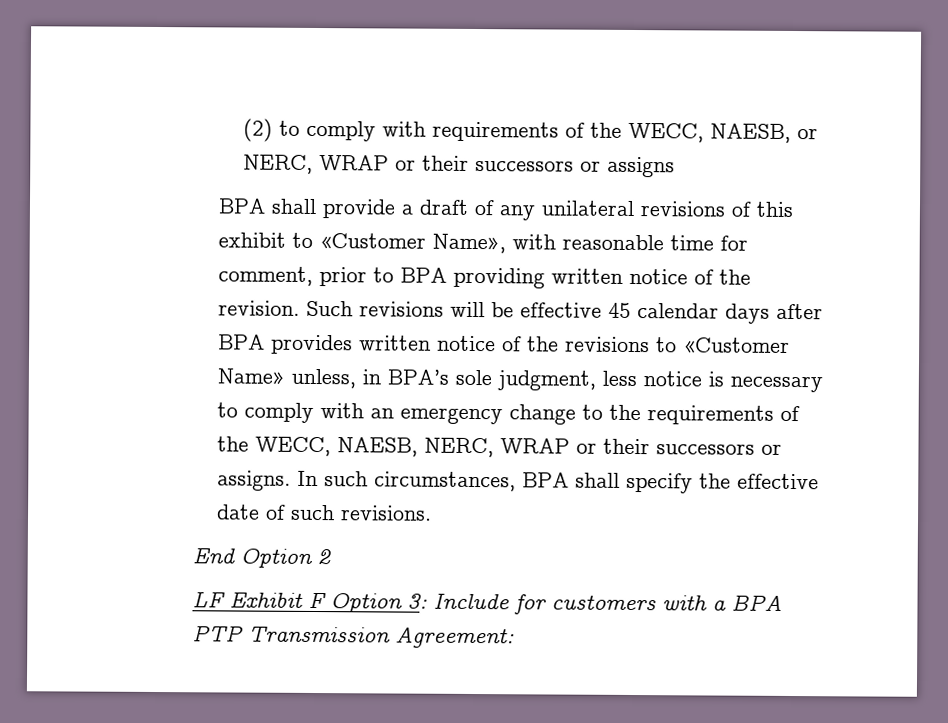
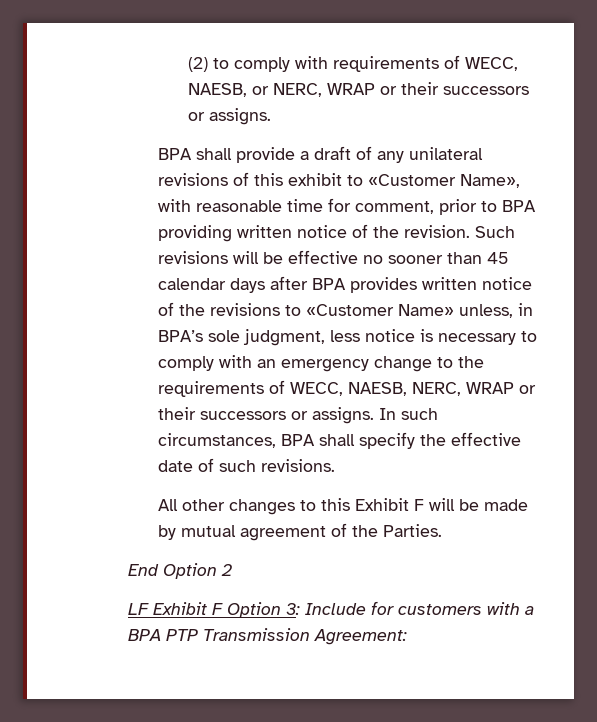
[590,122,623,138] the -> (461, 62) none
[607,156,676,178] assigns -> [209,108,272,125] assigns.
(603, 310) none -> [363,252,483,264] no sooner than
[217,436,250,452] the -> (286, 387) none
(433, 513) none -> [158,498,529,515] [158,523,443,541] // All other changes to this Exhibit F will be made by mutual agreement of the Parties.

